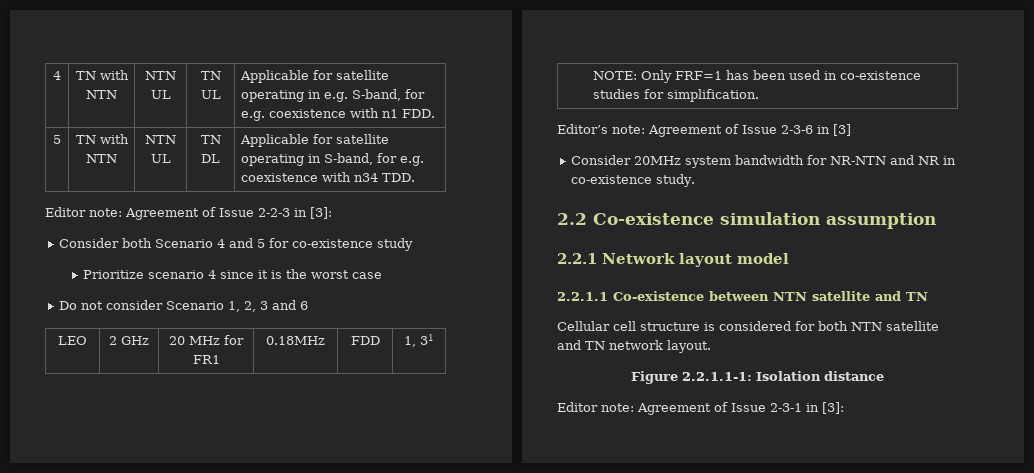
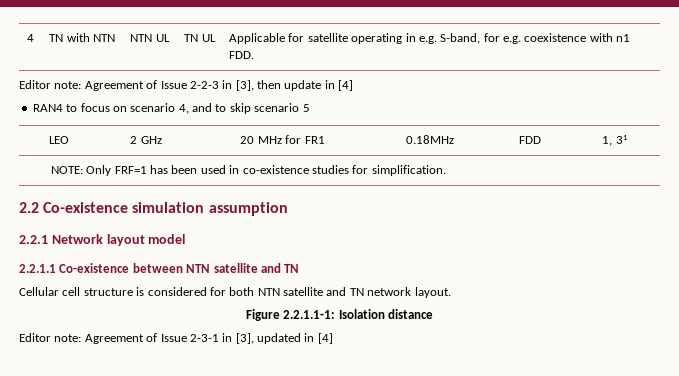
[53,135,61,144] [75,134,129,144] [86,154,117,163] [145,135,176,144] [150,154,171,163] [200,135,221,144] [201,154,220,163] [240,134,390,147] [241,153,425,166] [241,172,416,182] // 5 | TN with NTN | NTN UL | TN DL | Applicable for satellite operating in S-band, for e.g. coexistence with n34 TDD. -> (255, 55) none
[310,207,332,219] [58,238,413,251] [83,269,383,279] [58,300,308,312] [3]: // Consider both Scenario 4 and 5 for co-existence study // Prioritize scenario 4 since it is the worst case // Do not consider Scenario 1, 2, 3 and 6 -> [235,80,354,91] [32,103,310,114] [3], then update in [4] // RAN4 to focus on scenario 4, and to skip scenario 5
[557,124,851,137] [570,155,956,168] [570,174,695,187] // Editor’s note: Agreement of Issue 2-3-6 in [3] // Consider 20MHz system bandwidth for NR-NTN and NR in co-existence study. -> (446, 170) none
[822,402,844,414] [3]: -> [235,333,333,344] [3], updated in [4]

